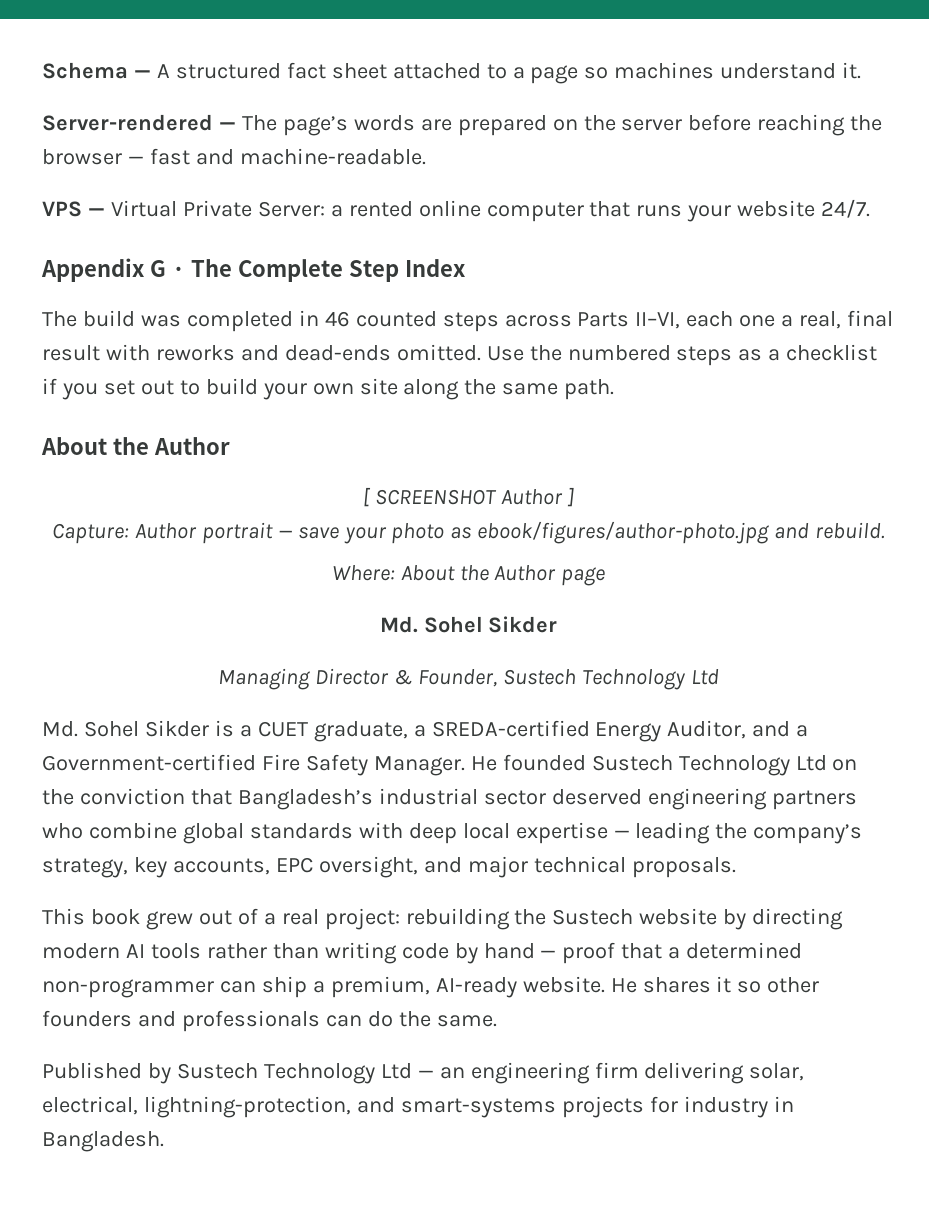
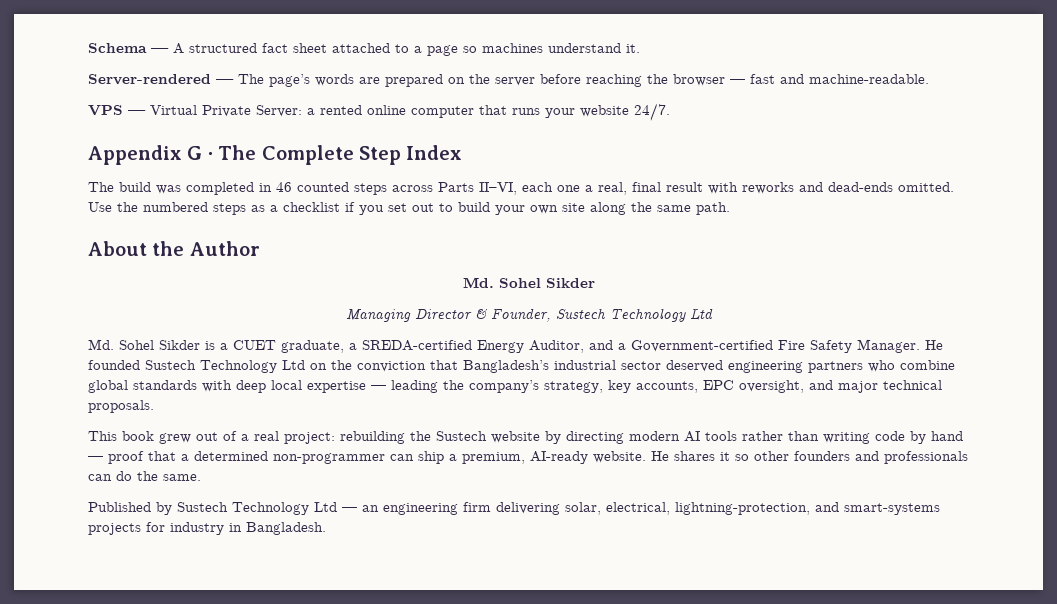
[363,487,574,507] [51,521,886,544] [331,565,606,586] // [ SCREENSHOT Author ] // Capture: Author portrait — save your photo as ebook/figures/author-photo.jpg and rebuild. // Where: About the Author page -> (260, 248) none

